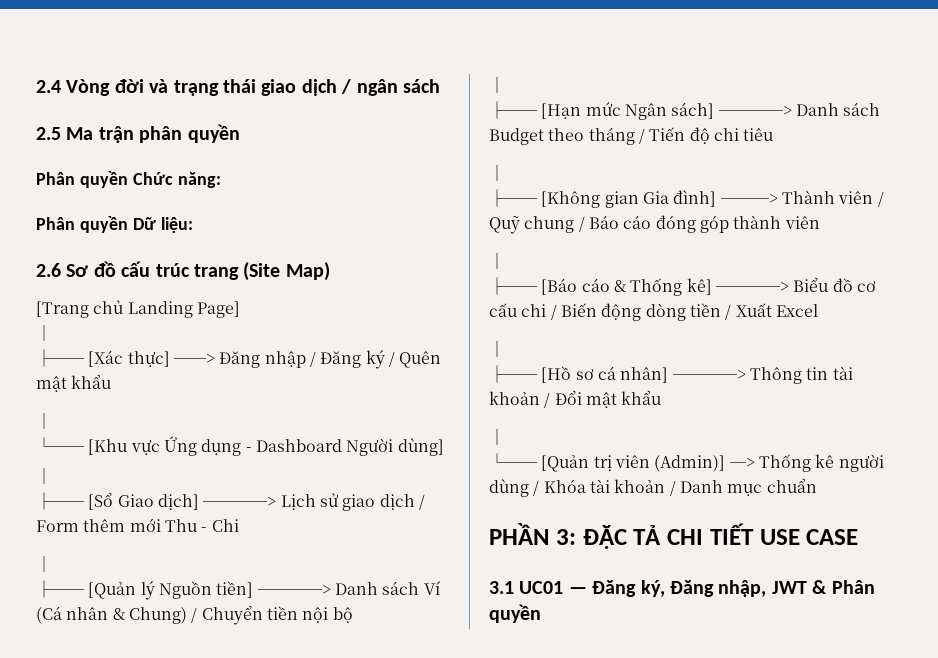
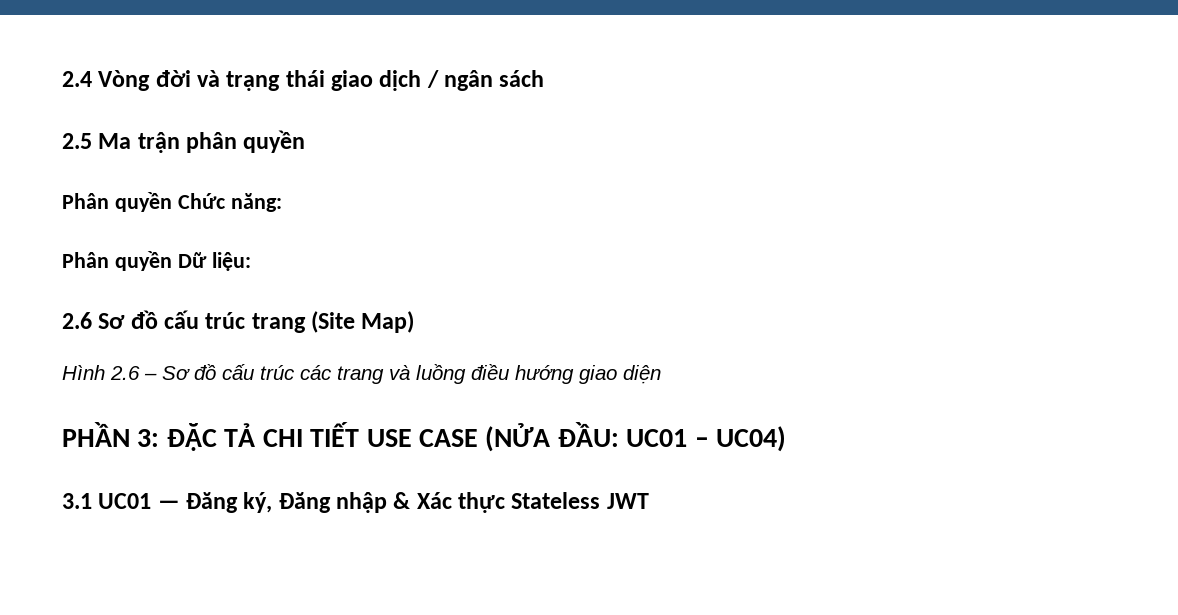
[36,300,240,318] [36,325,52,342] [36,349,442,369] [36,374,112,392] [36,413,52,430] [36,436,444,456] [36,468,52,485] [36,492,425,511] [36,518,239,532] [36,556,52,573] [36,580,440,600] [36,605,353,625] [489,77,505,94] [489,101,881,120] [489,127,774,145] [489,165,505,182] [489,189,884,208] [489,215,820,234] [489,253,505,270] [489,277,876,296] [489,303,818,321] [489,341,505,358] [489,365,853,384] [489,390,662,408] [489,429,505,446] [489,453,884,472] [489,478,817,497] [Trang chủ Landing Page] // │ // ├── [Xác thực] ──> Đăng nhập / Đăng ký / Quên mật khẩu // │ // └── [Khu vực Ứng dụng - Dashboard Người dùng] // │ // ├── [Sổ Giao dịch] ────> Lịch sử giao dịch / Form thêm mới Thu - Chi // │ // ├── [Quản lý Nguồn tiền] ────> Danh sách Ví (Cá nhân & Chung) / Chuyển tiền nội bộ // │ // ├── [Hạn mức Ngân sách] ────> Danh sách Budget theo tháng / Tiến độ chi tiêu // │ // ├── [Không gian Gia đình] ───> Thành viên / Quỹ chung / Báo cáo đóng góp thành viên // │ // ├── [Báo cáo & Thống kê] ────> Biểu đồ cơ cấu chi / Biến động dòng tiền / Xuất Excel // │ // ├── [Hồ sơ cá nhân] ────> Thông tin tài khoản / Đổi mật khẩu // │ // └── [Quản trị viên (Admin)] ─> Thống kê người dùng / Khóa tài khoản / Danh mục chuẩn -> [62,364,661,384] Hình 2.6 – Sơ đồ cấu trúc các trang và luồng điều hướng giao diện
(859, 537) none -> [485,422,787,452] (NỬA ĐẦU: UC01 – UC04)
[718,580,875,597] [489,604,541,623] nhập, JWT & Phân quyền -> [336,492,649,513] nhập & Xác thực Stateless JWT

